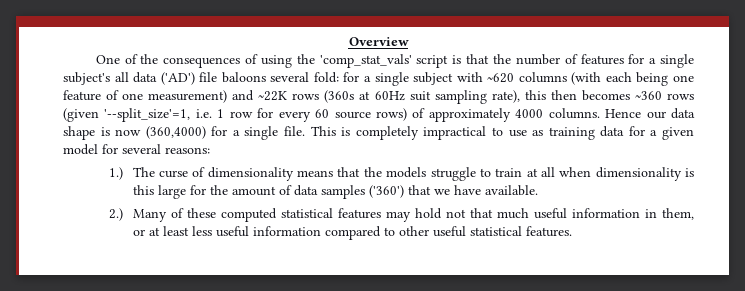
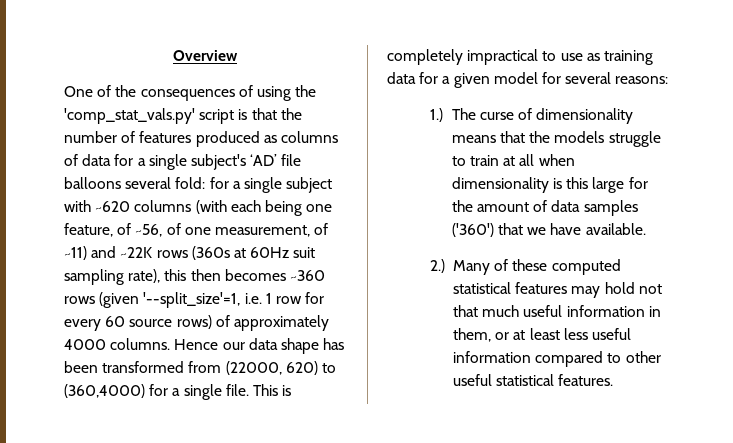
[319,54,412,68] 'comp_stat_vals' -> [64,108,195,124] 'comp_stat_vals.py'
[628,54,694,68] [63,72,266,85] for a single subject's all data ('AD') file baloons -> [195,131,338,147] [64,154,302,170] [64,177,121,189] produced as columns of data for a single subject's ‘AD’ file balloons
[63,90,228,103] feature of one measurement) -> [64,223,329,237] [64,246,87,260] feature, of ~56, of one measurement, of ~11)
[100,127,142,136] is now -> [323,338,345,350] [64,361,336,375] has been transformed from (22000, 620) to

